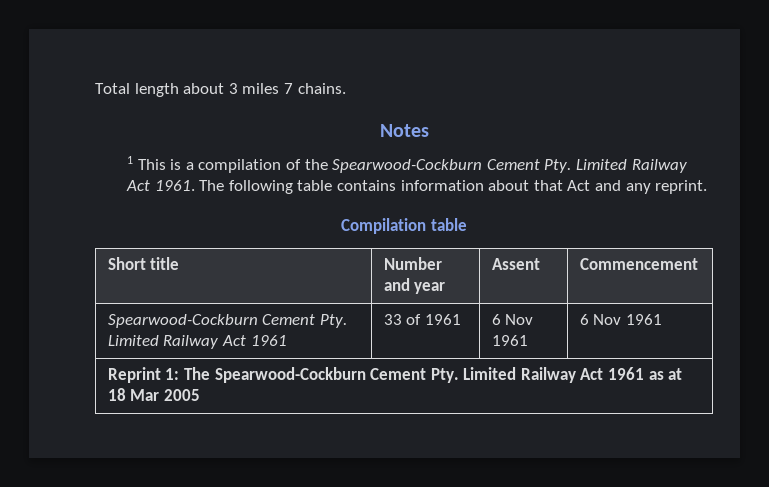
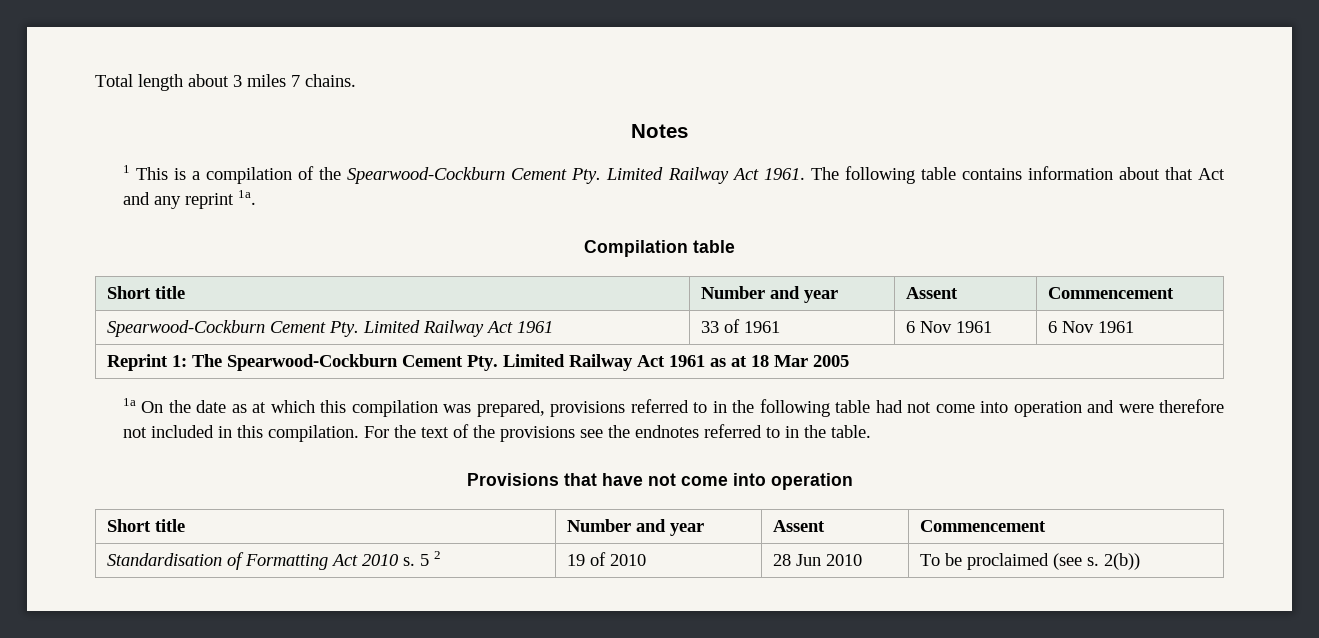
[655,180,708,194] reprint. -> [184,190,256,209] reprint 1a.
(200, 395) none -> [122,398,1225,417] [122,424,871,442] [466,473,853,490] [107,519,186,532] [567,519,705,536] [773,520,826,532] [920,520,1047,532] [107,551,442,570] [567,552,647,566] [773,554,863,566] [920,553,1141,570] // 1a On the date as at which this compilation was prepared, provisions referred to in the following table had not come into operation and were therefore not included in this compilation. For the text of the provisions see the endnotes referred to in the table. // Provisions that have not come into operation // Short title | Number and year | Assent | Commencement // Standardisation of Formatting Act 2010 s. 5 2 | 19 of 2010 | 28 Jun 2010 | To be proclaimed (see s. 2(b))

